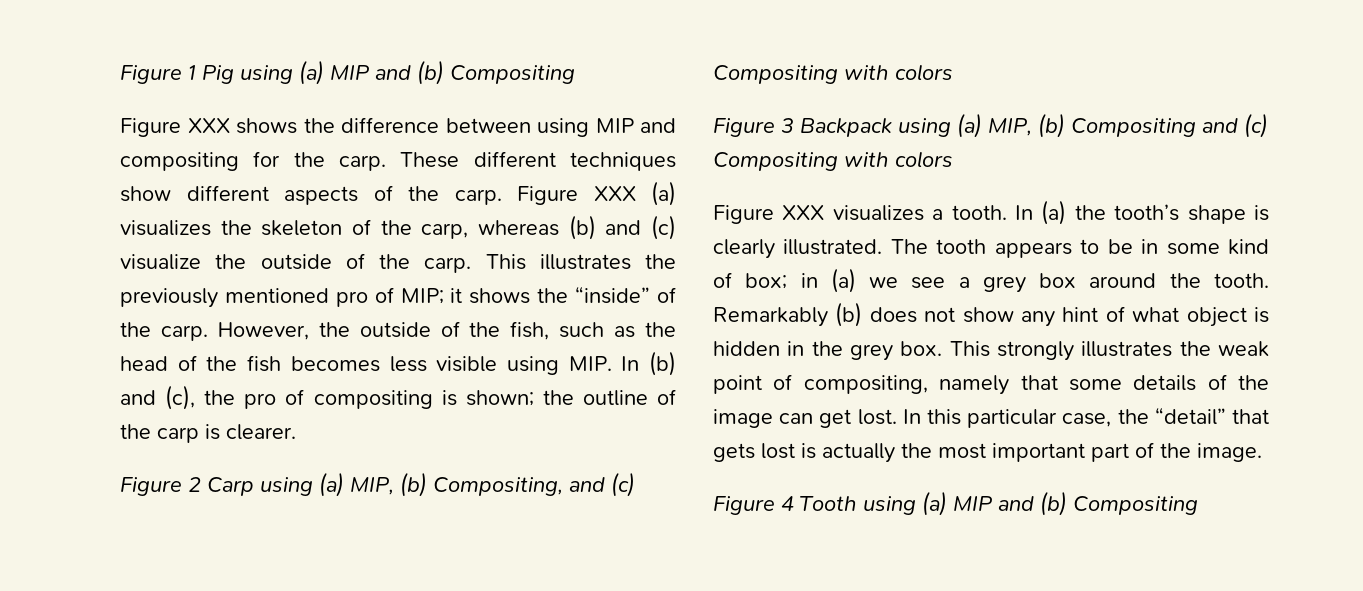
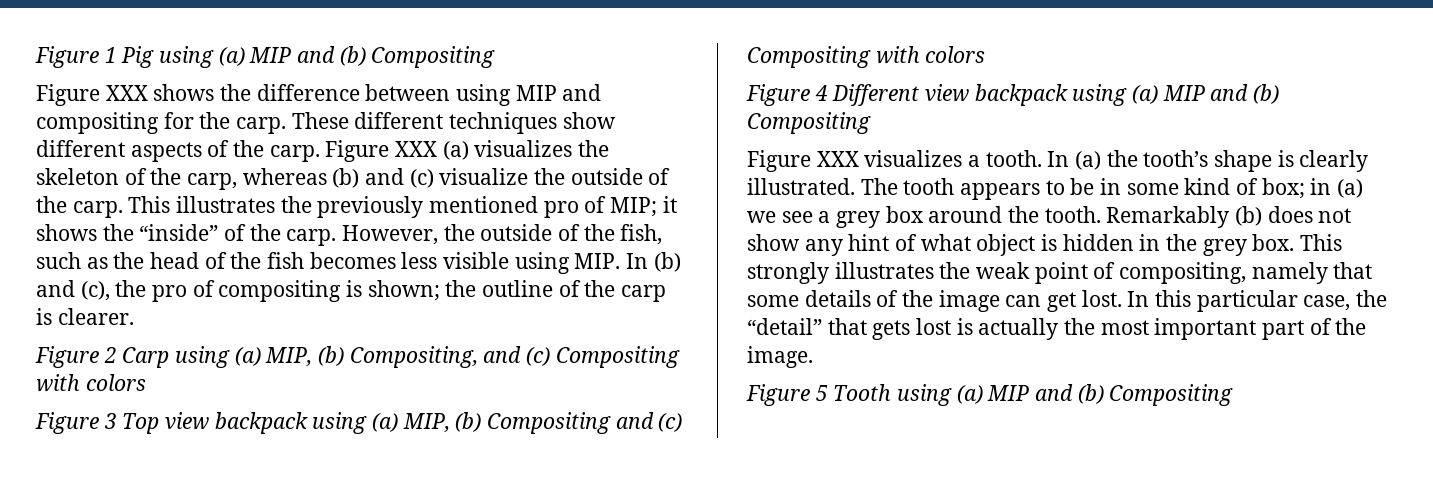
[800,118,892,137] Backpack -> [122,412,308,434] Top view backpack
(953, 159) none -> [746,84,1280,106] [747,112,871,134] // Figure 4 Different view backpack using (a) MIP and (b) Compositing
[781,496,794,511] 4 -> [815,385,828,401] 5

